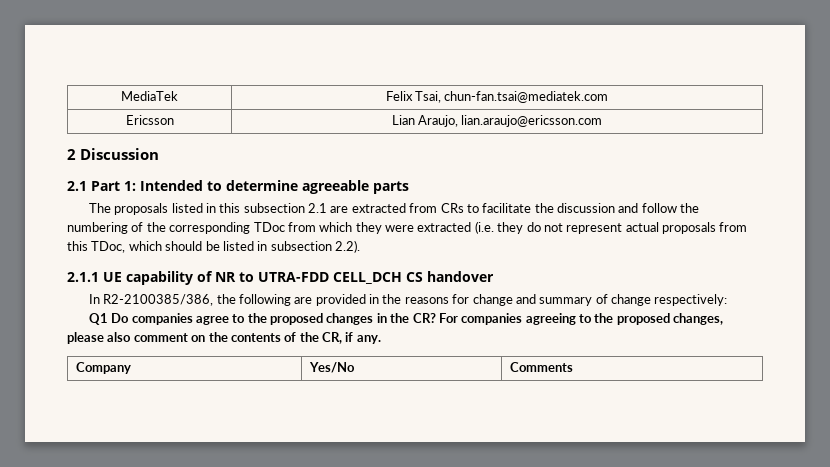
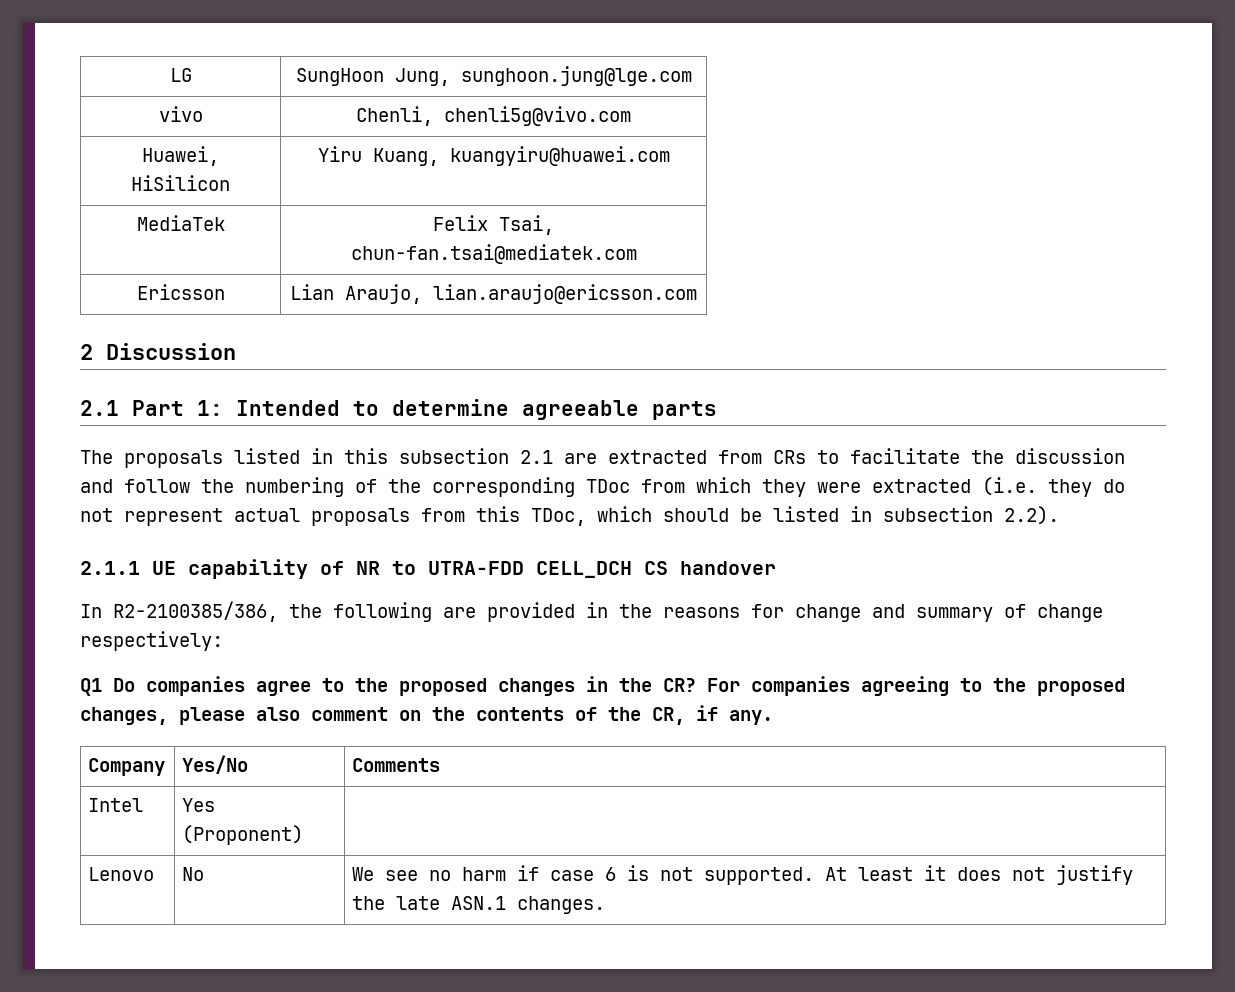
(121, 96) none -> [169,68,192,82] [295,66,692,86] [158,106,203,122] [356,106,631,126] [142,146,219,166] [131,175,230,191] [317,146,670,166] LG | SungHoon Jung, sunghoon.jung@lge.com // vivo | Chenli, chenli5g@vivo.com // Huawei, HiSilicon | Yiru Kuang, kuangyiru@huawei.com //
(573, 367) none -> [88,798,144,812] [182,798,216,812] [182,825,304,845] [88,867,155,881] [182,867,205,881] [352,865,1134,885] [352,896,606,914] // Intel | Yes (Proponent) | // Lenovo | No | We see no harm if case 6 is not supported. At least it does not justify the late ASN.1 changes.

